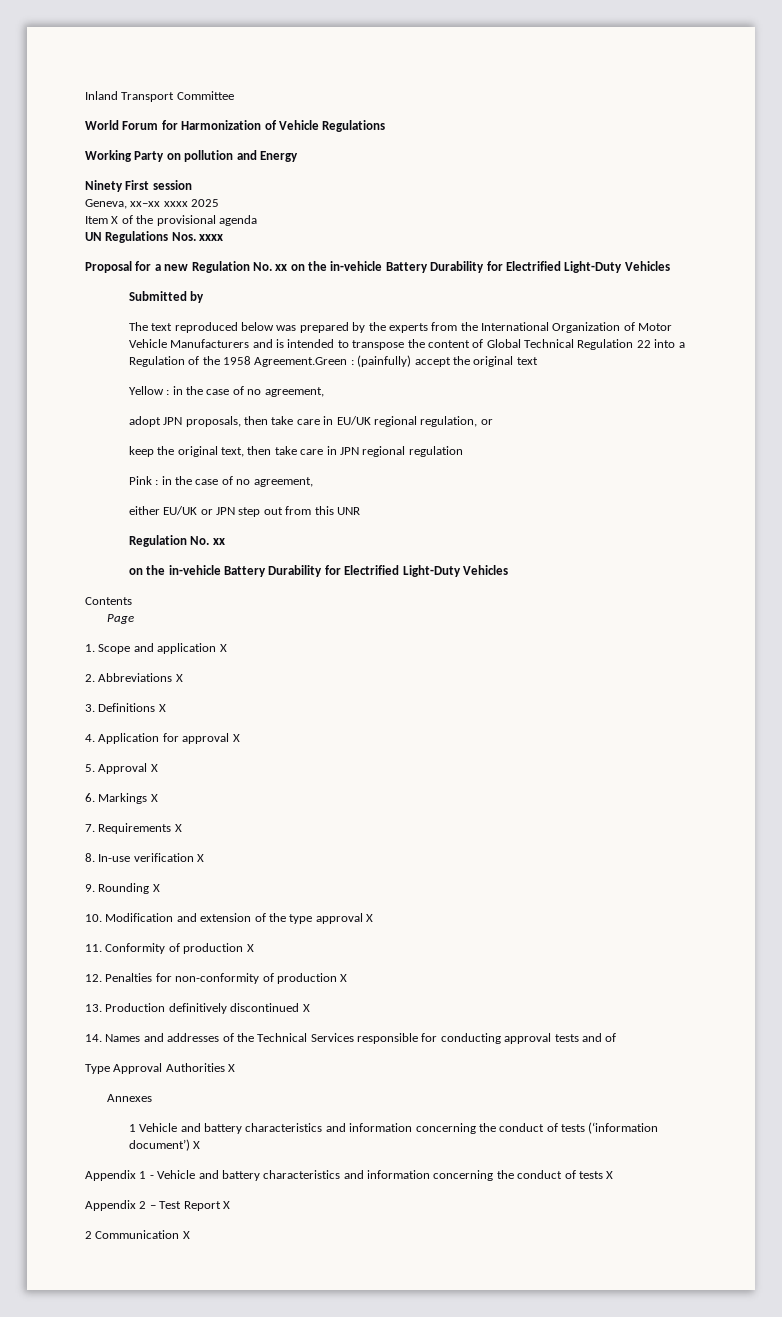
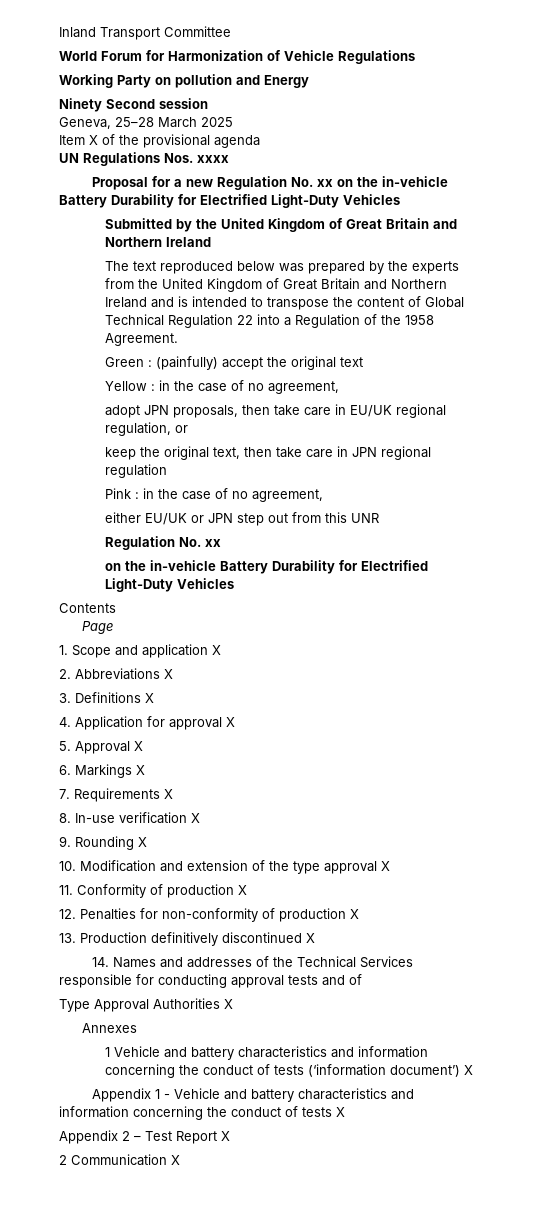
[125,180,150,190] First -> [106,99,155,109] Second
[130,201,188,207] xx–xx xxxx -> [115,117,197,128] 25–28 March
(205, 297) none -> [196,218,458,232] [105,237,212,247] the United Kingdom of Great Britain and Northern Ireland
[481,322,673,333] [128,339,250,348] International Organization of Motor Vehicle Manufacturers -> [162,278,448,292] [105,297,148,308] United Kingdom of Great Britain and Northern Ireland
[254,357,348,367] Agreement.Green -> [105,333,179,346] [105,357,145,367] Agreement. // Green

